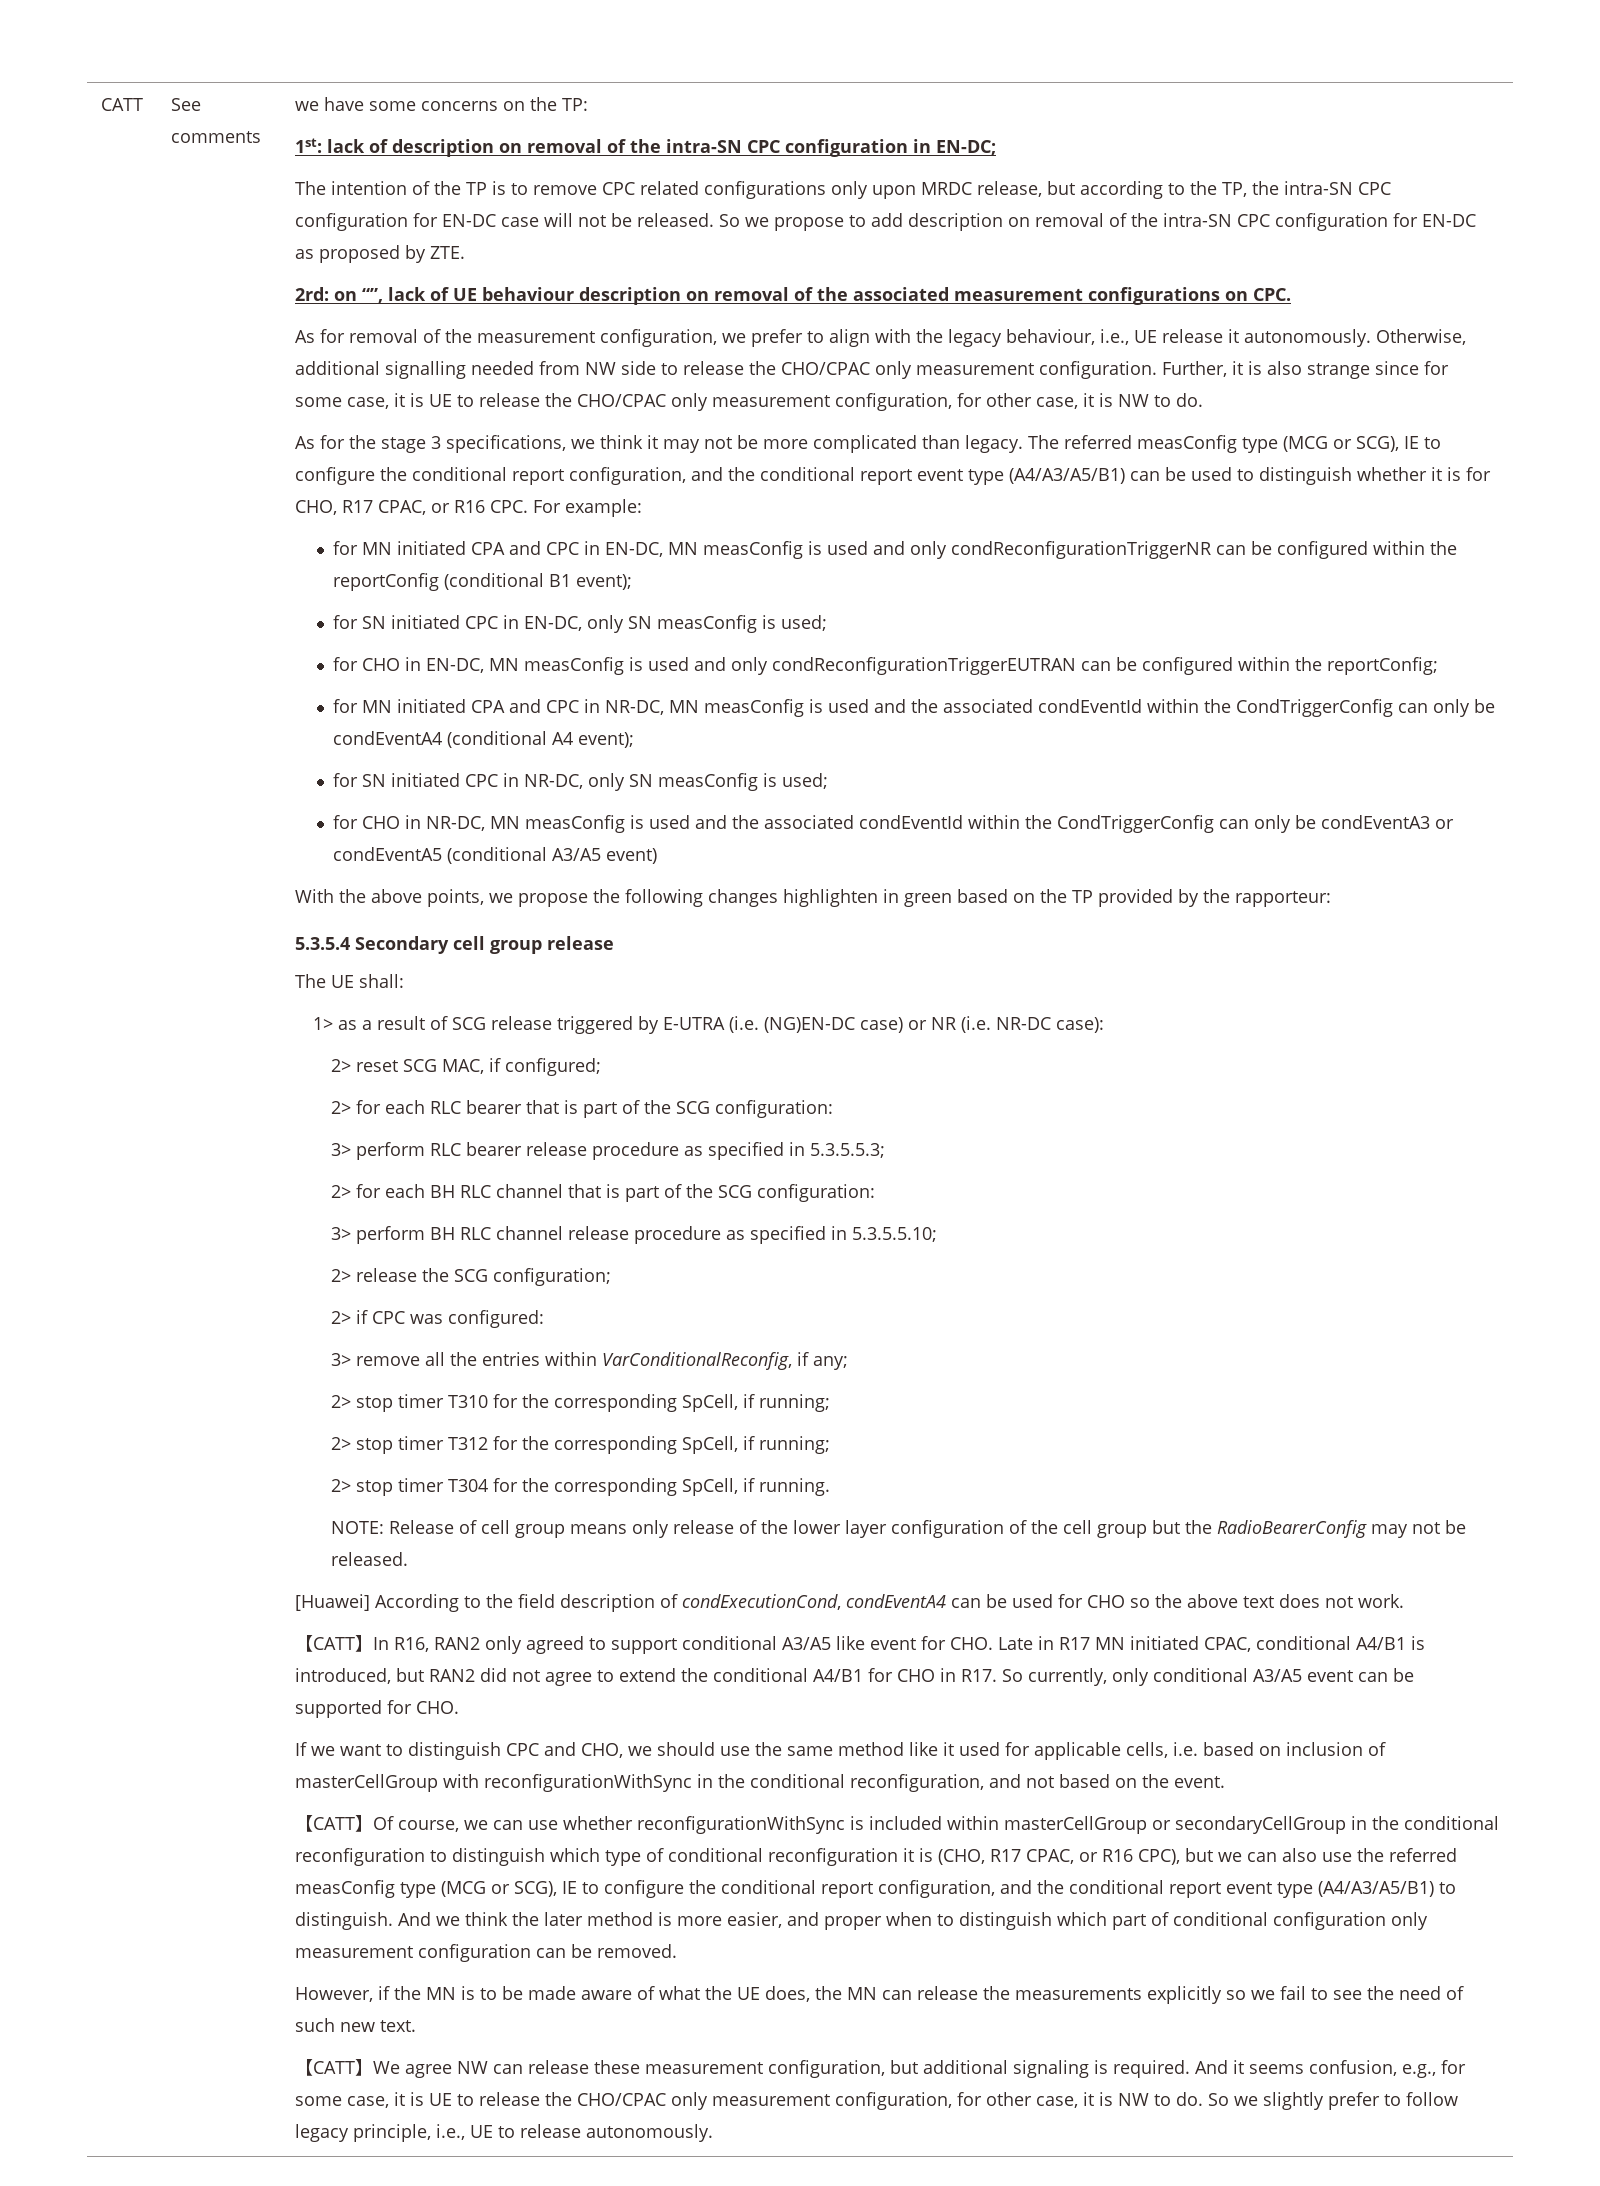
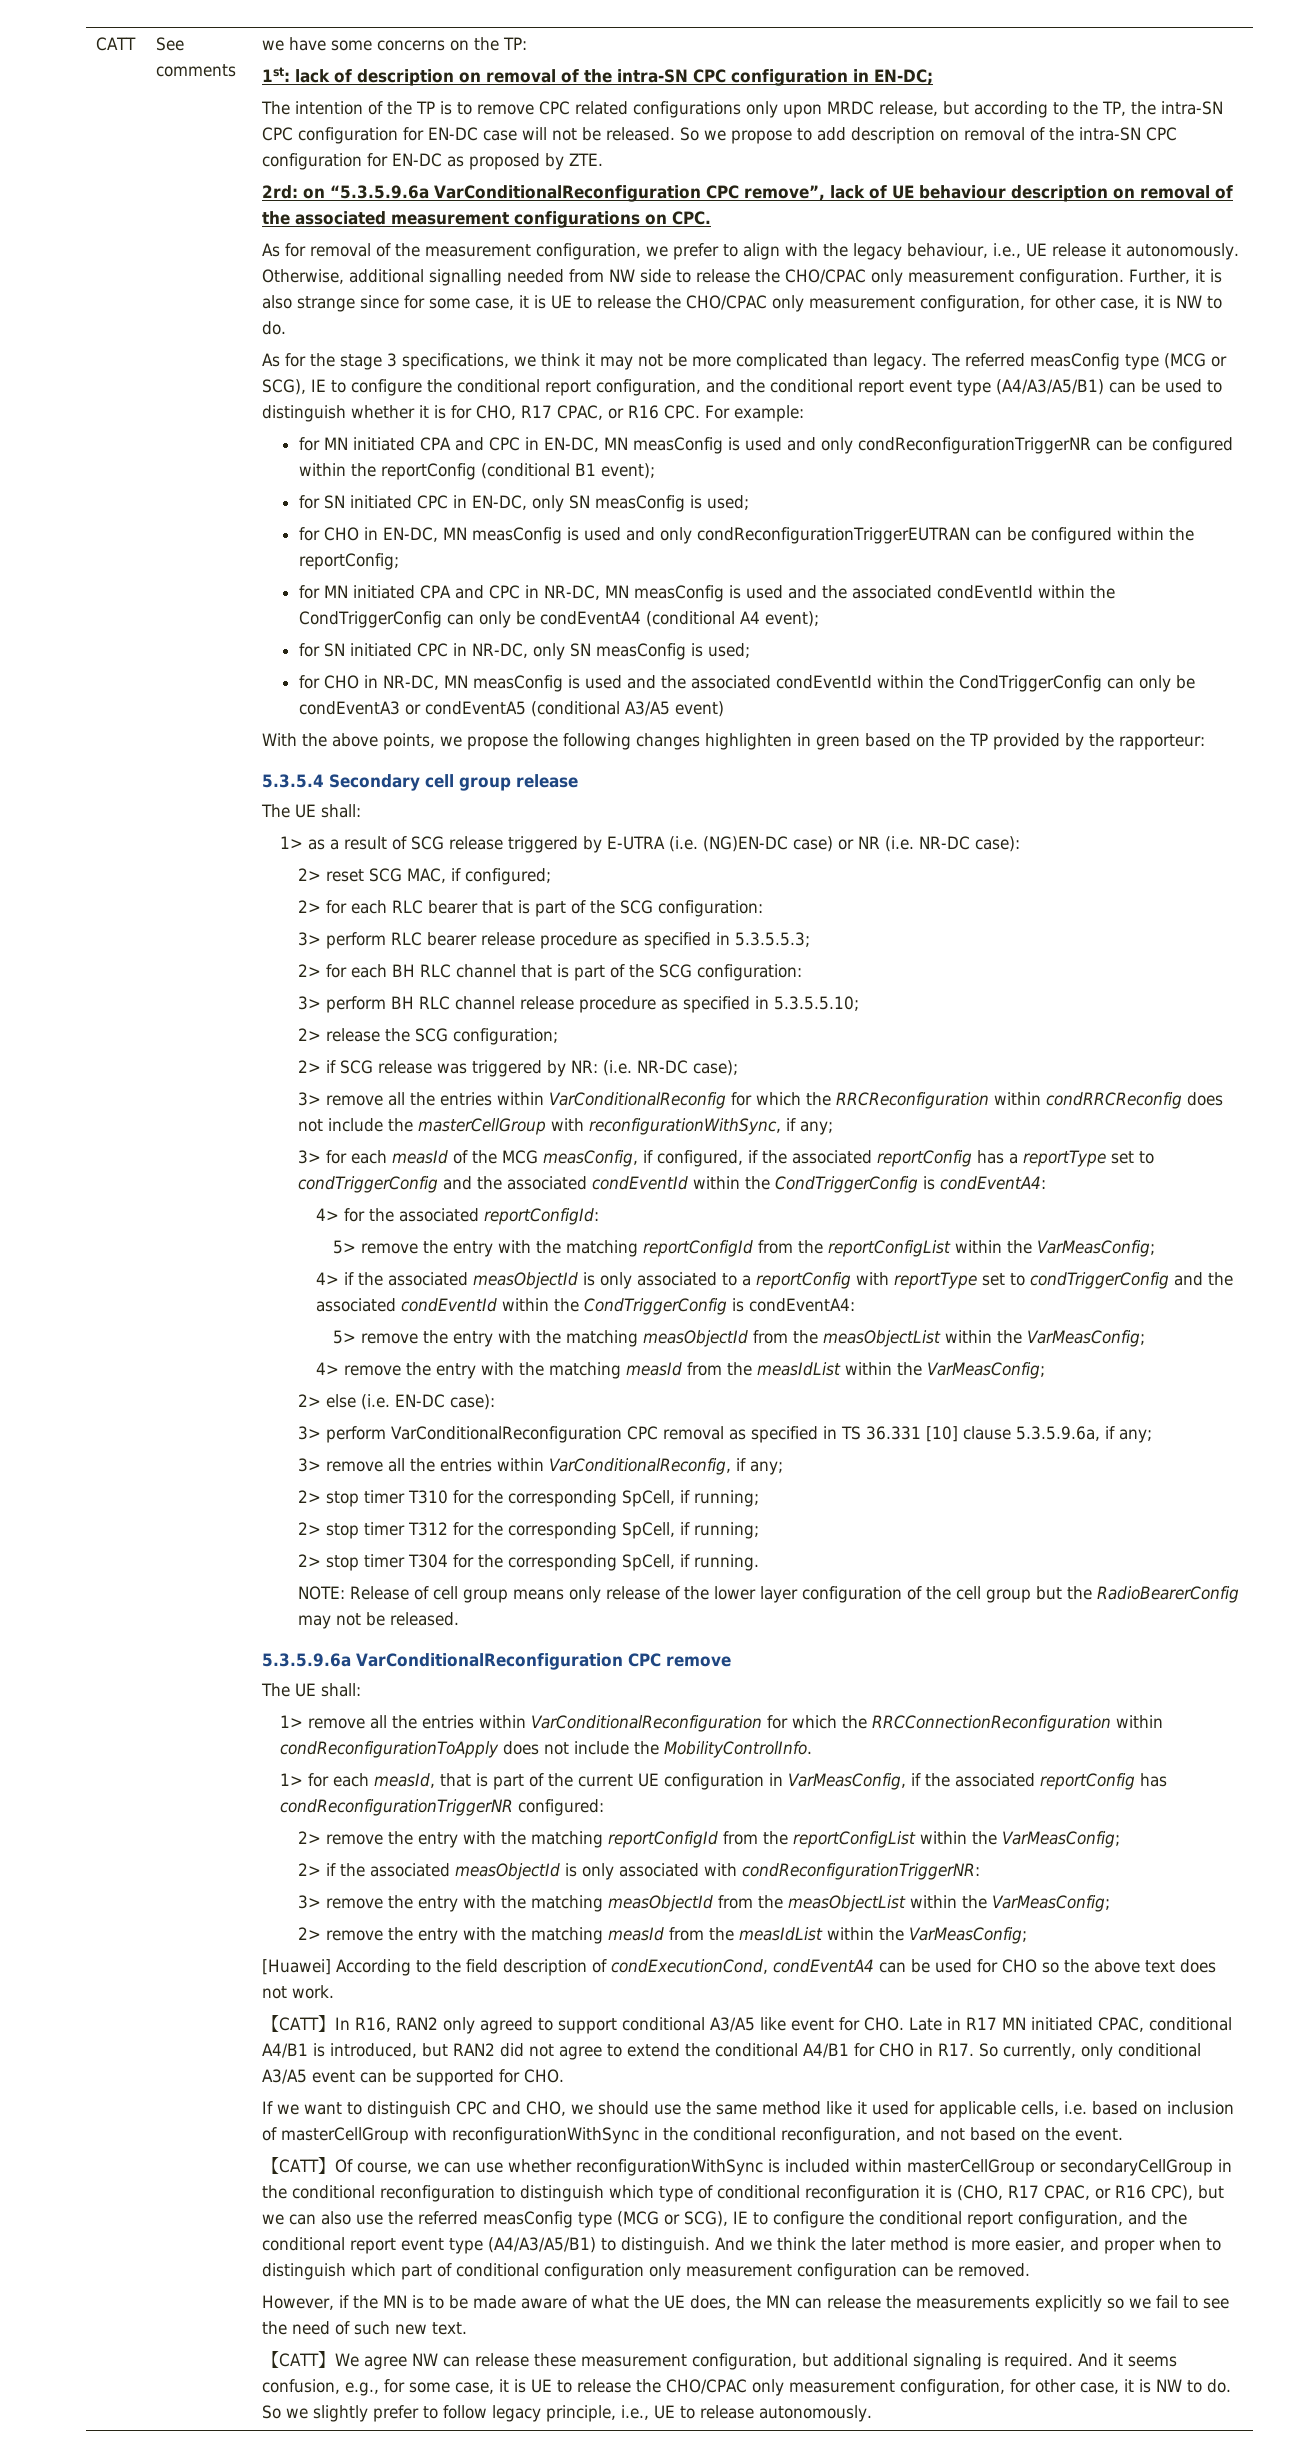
[361,288,383,303] “”, -> [330,185,826,202] “5.3.5.9.6a VarConditionalReconfiguration CPC remove”,
[372,1310,545,1328] CPC was configured: -> [339,1060,738,1077] [297,1092,1223,1109] [297,1118,833,1135] [297,1150,1154,1167] [297,1176,1046,1193] [315,1208,599,1225] [333,1240,1156,1257] [315,1272,1234,1289] [315,1298,855,1315] [333,1330,1146,1347] [315,1362,1045,1379] [297,1394,495,1410] [297,1426,1152,1443] SCG release was triggered by NR: (i.e. NR-DC case); // 3> remove all the entries within VarConditionalReconfig for which the RRCReconfiguration within condRRCReconfig does not include the masterCellGroup with reconfigurationWithSync, if any; // 3> for each measId of the MCG measConfig, if configured, if the associated reportConfig has a reportType set to condTriggerConfig and the associated condEventId within the CondTriggerConfig is condEventA4: // 4> for the associated reportConfigId: // 5> remove the entry with the matching reportConfigId from the reportConfigList within the VarMeasConfig; // 4> if the associated measObjectId is only associated to a reportConfig with reportType set to condTriggerConfig and the associated condEventId within the CondTriggerConfig is condEventA4: // 5> remove the entry with the matching measObjectId from the measObjectList within the VarMeasConfig; // 4> remove the entry with the matching measId from the measIdList within the VarMeasConfig; // 2> else (i.e. EN-DC case): // 3> perform VarConditionalReconfiguration CPC removal as specified in TS 36.331 [10] clause 5.3.5.9.6a, if any;
(409, 1559) none -> [262,1653,732,1670] [261,1683,362,1697] [280,1715,1163,1732] [280,1741,812,1758] [280,1773,1167,1790] [280,1799,604,1816] [297,1831,1120,1848] [297,1863,980,1880] [297,1895,1110,1912] [297,1927,1027,1944] // 5.3.5.9.6a VarConditionalReconfiguration CPC remove // The UE shall: // 1> remove all the entries within VarConditionalReconfiguration for which the RRCConnectionReconfiguration within condReconfigurationToApply does not include the MobilityControlInfo. // 1> for each measId, that is part of the current UE configuration in VarMeasConfig, if the associated reportConfig has condReconfigurationTriggerNR configured: // 2> remove the entry with the matching reportConfigId from the reportConfigList within the VarMeasConfig; // 2> if the associated measObjectId is only associated with condReconfigurationTriggerNR: // 3> remove the entry with the matching measObjectId from the measObjectList within the VarMeasConfig; // 2> remove the entry with the matching measId from the measIdList within the VarMeasConfig;

